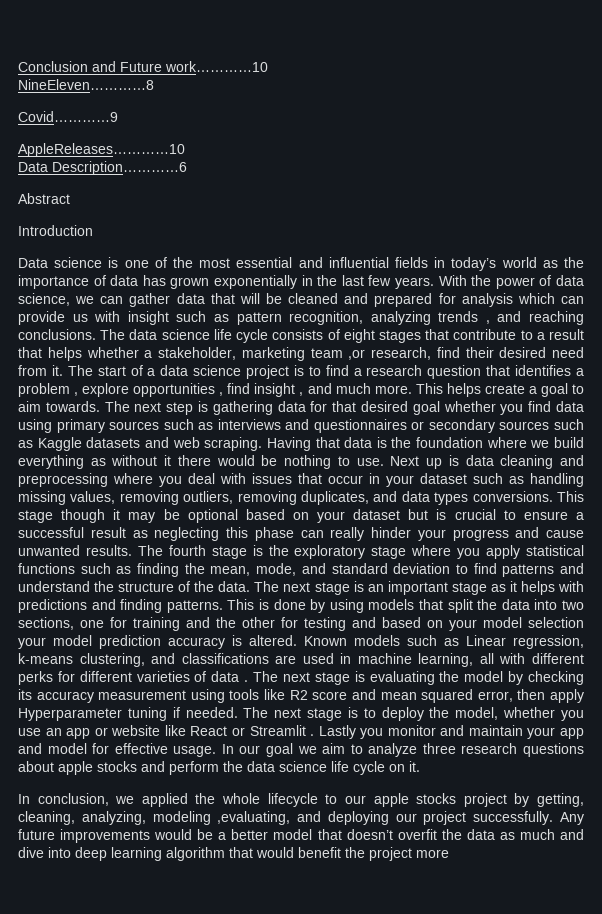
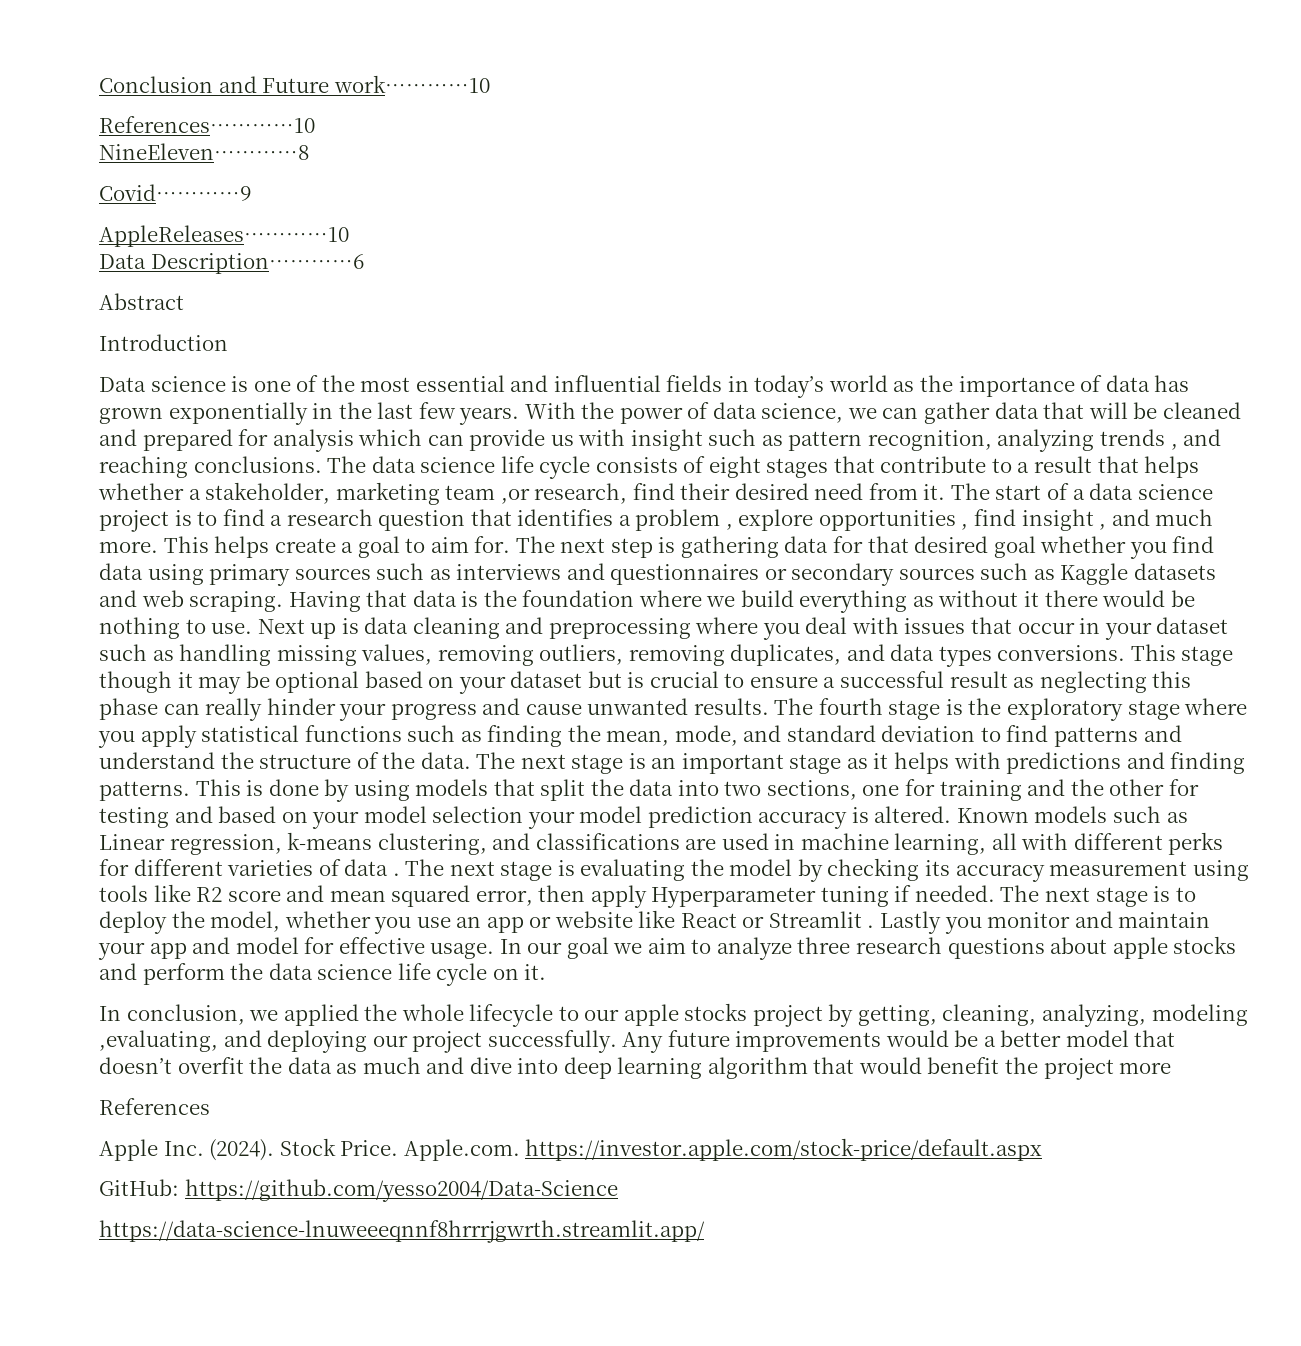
(268, 66) none -> [99,116,315,133] // References…………10
[45,401,100,412] towards. -> [474,536,511,553] for.
(449, 853) none -> [99,1098,210,1115] [99,1138,1043,1161] [99,1179,618,1202] [99,1220,705,1243] // References // Apple Inc. (2024). Stock Price. Apple.com. https://investor.apple.com/stock-price/default.aspx // GitHub: https://github.com/yesso2004/Data-Science // https://data-science-lnuweeeqnnf8hrrrjgwrth.streamlit.app/

